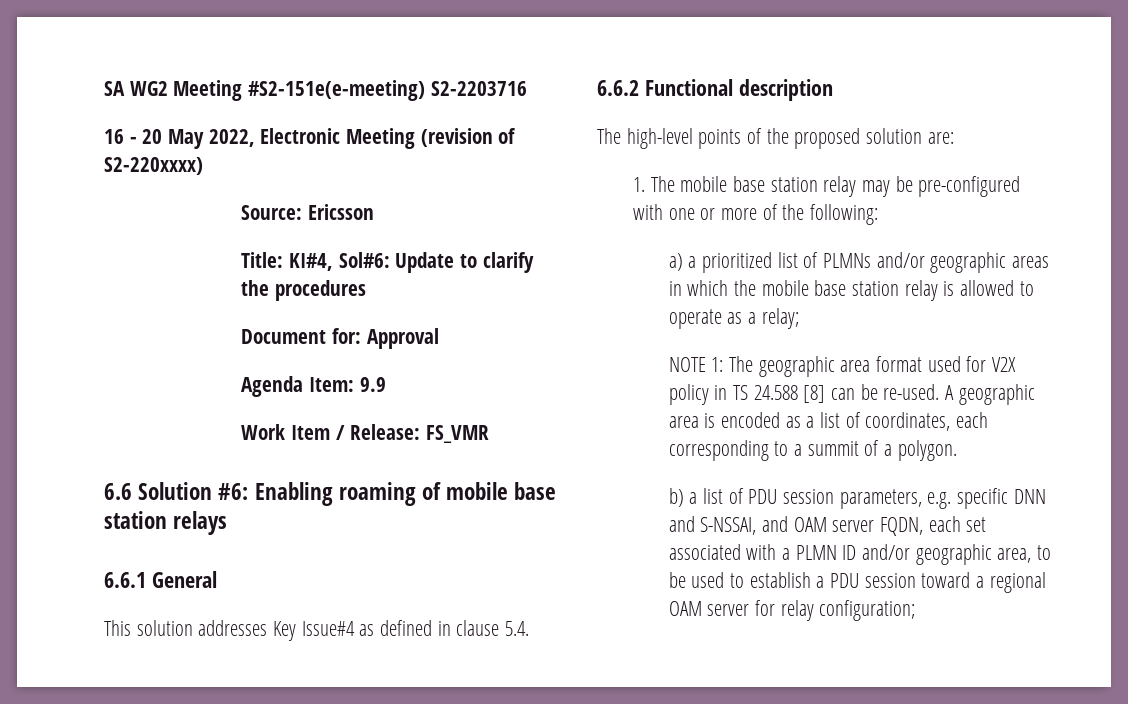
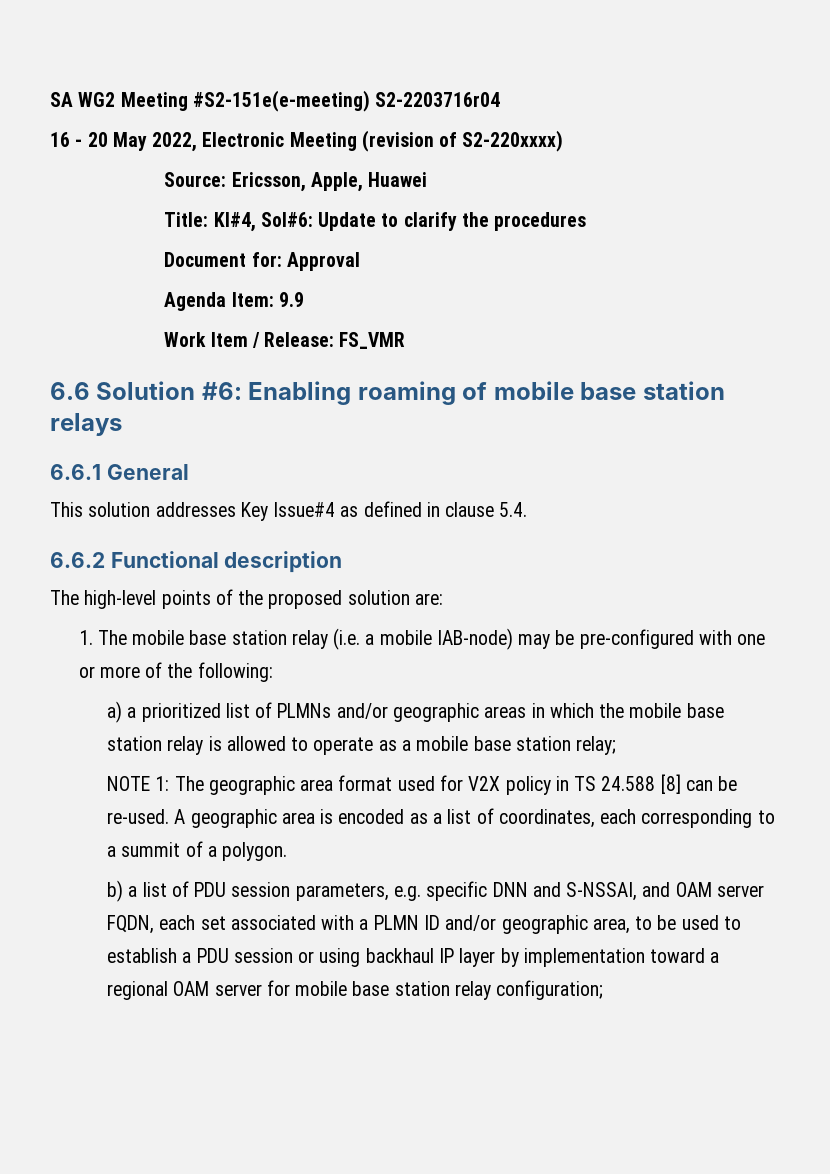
[430,81,527,96] S2-2203716 -> [375,92,501,107] S2-2203716r04
[308,204,375,220] Ericsson -> [231,172,428,192] Ericsson, Apple, Huawei
(857, 186) none -> [333,628,513,650] (i.e. a mobile IAB-node)
(757, 318) none -> [416,736,571,751] mobile base station
(916, 580) none -> [298,948,645,967] or using backhaul IP layer by implementation
(776, 608) none -> [295,981,450,996] mobile base station

